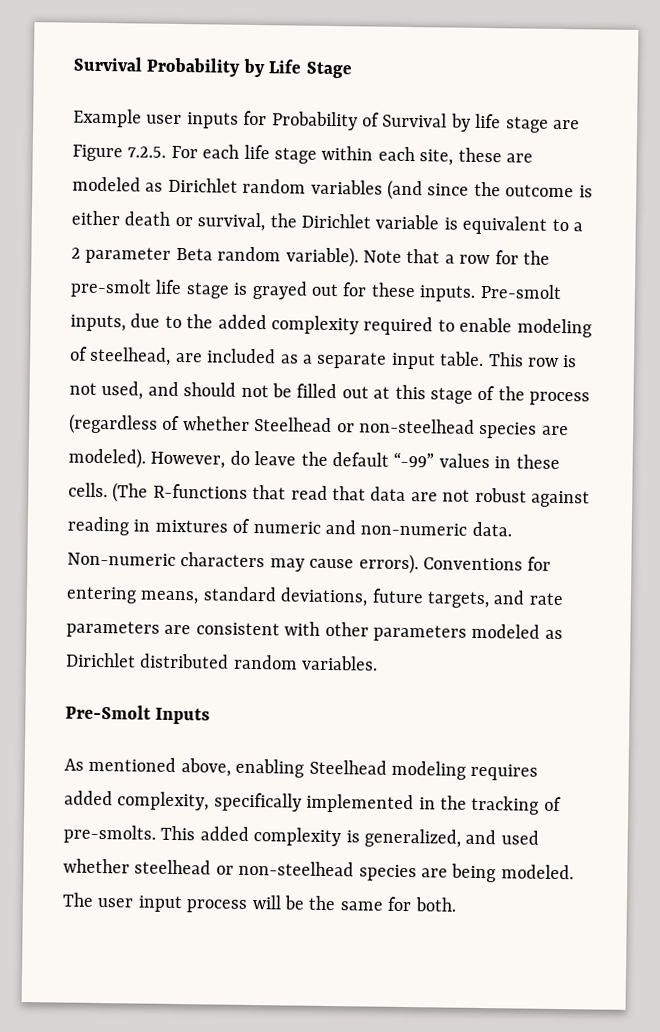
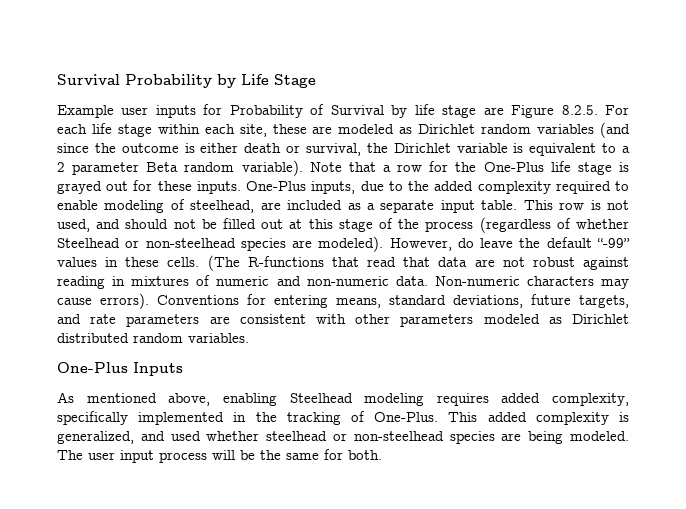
[127,146,167,158] 7.2.5. -> [561,105,598,115] 8.2.5.
[70,278,152,298] pre-smolt -> [483,162,544,172] One-Plus
[479,283,562,300] Pre-smolt -> [246,181,307,191] One-Plus
[65,704,151,720] Pre-Smolt -> [57,362,128,373] One-Plus
[63,824,156,844] pre-smolts. -> [374,412,439,422] One-Plus.

